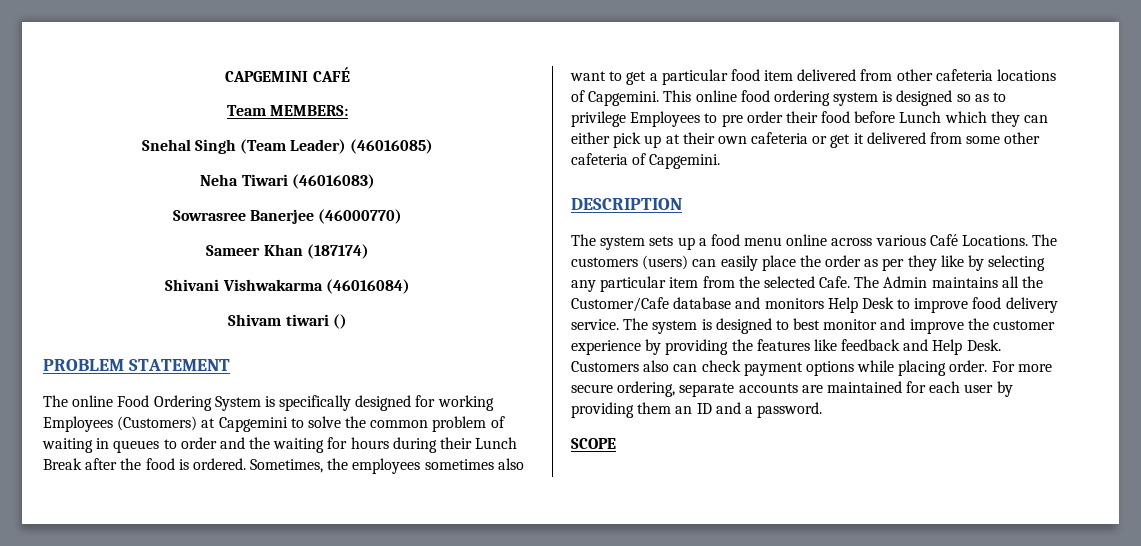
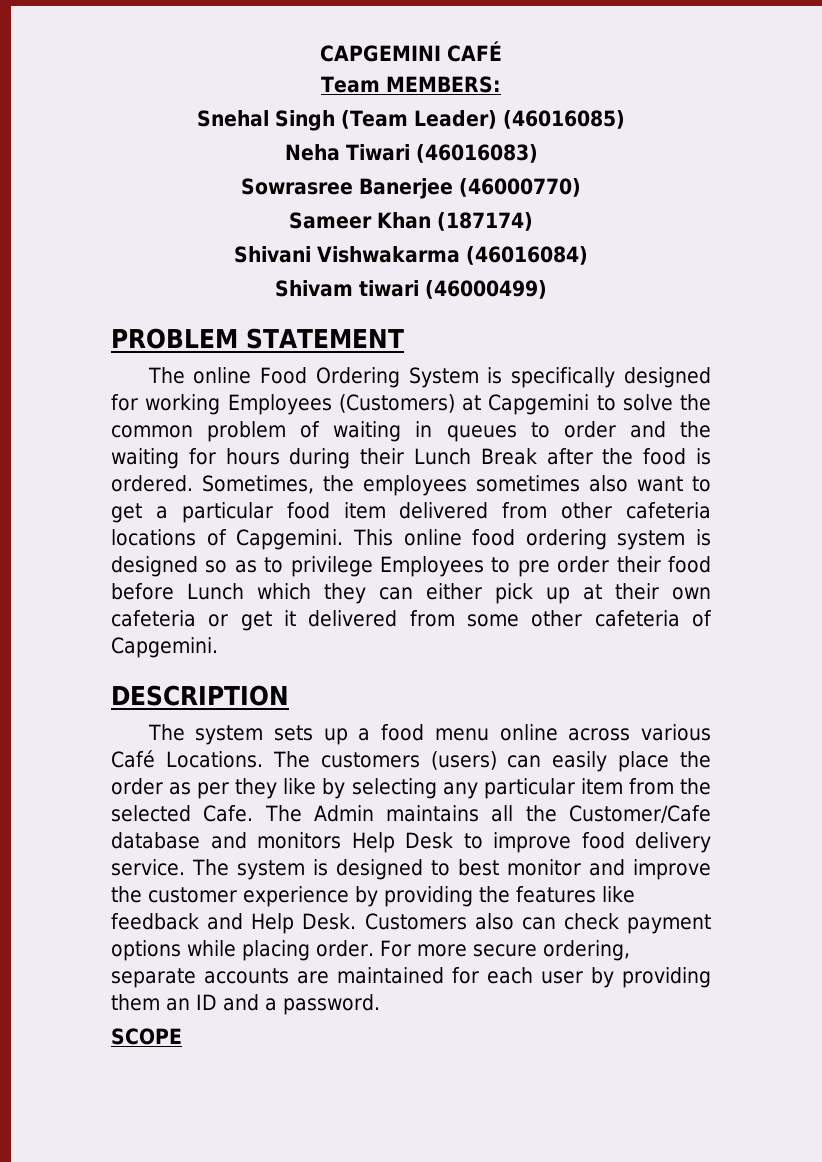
[332,314,347,329] () -> [425,280,547,299] (46000499)

